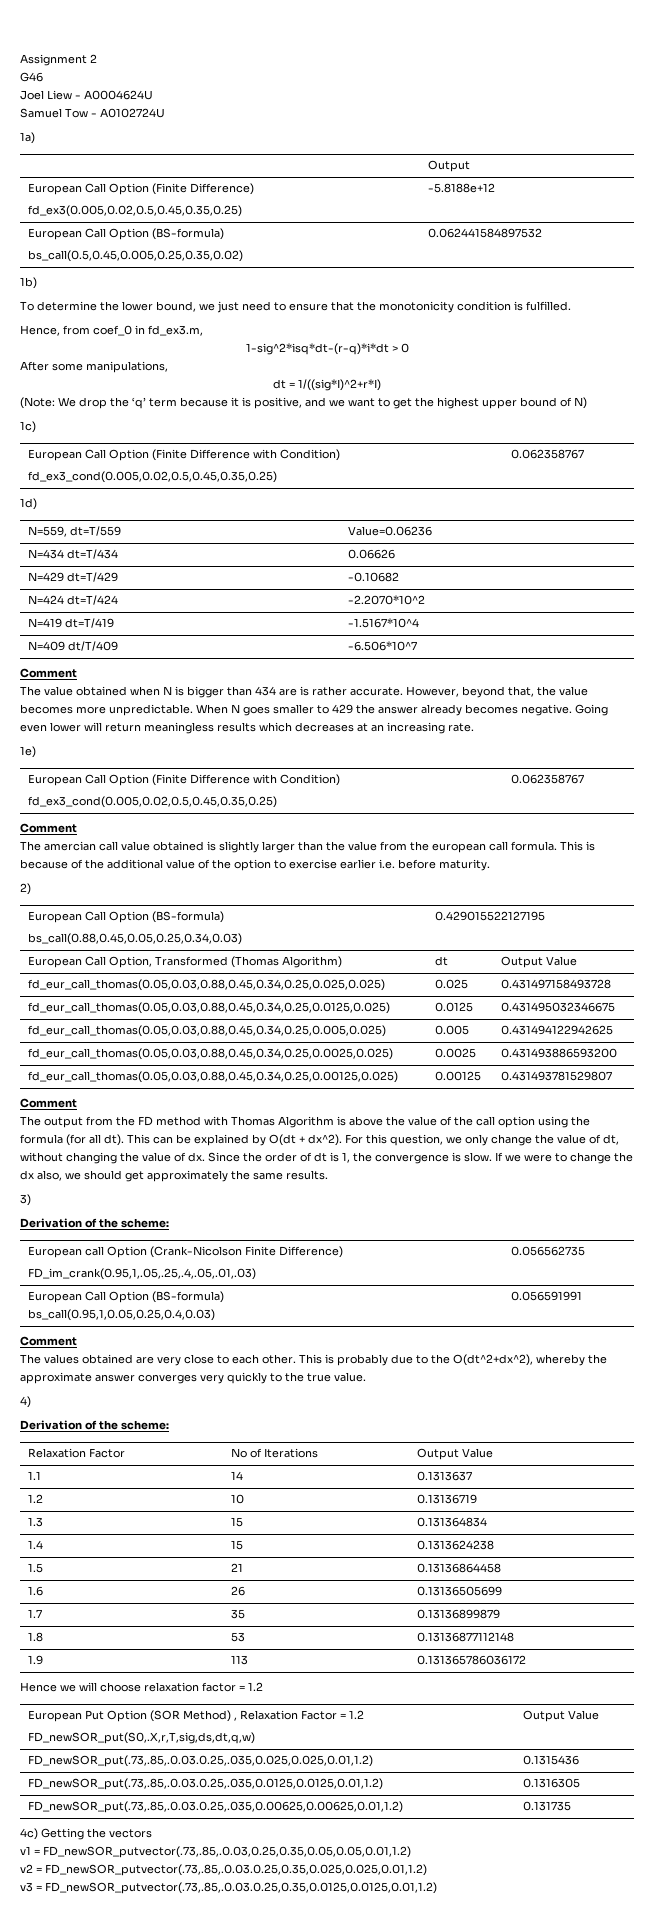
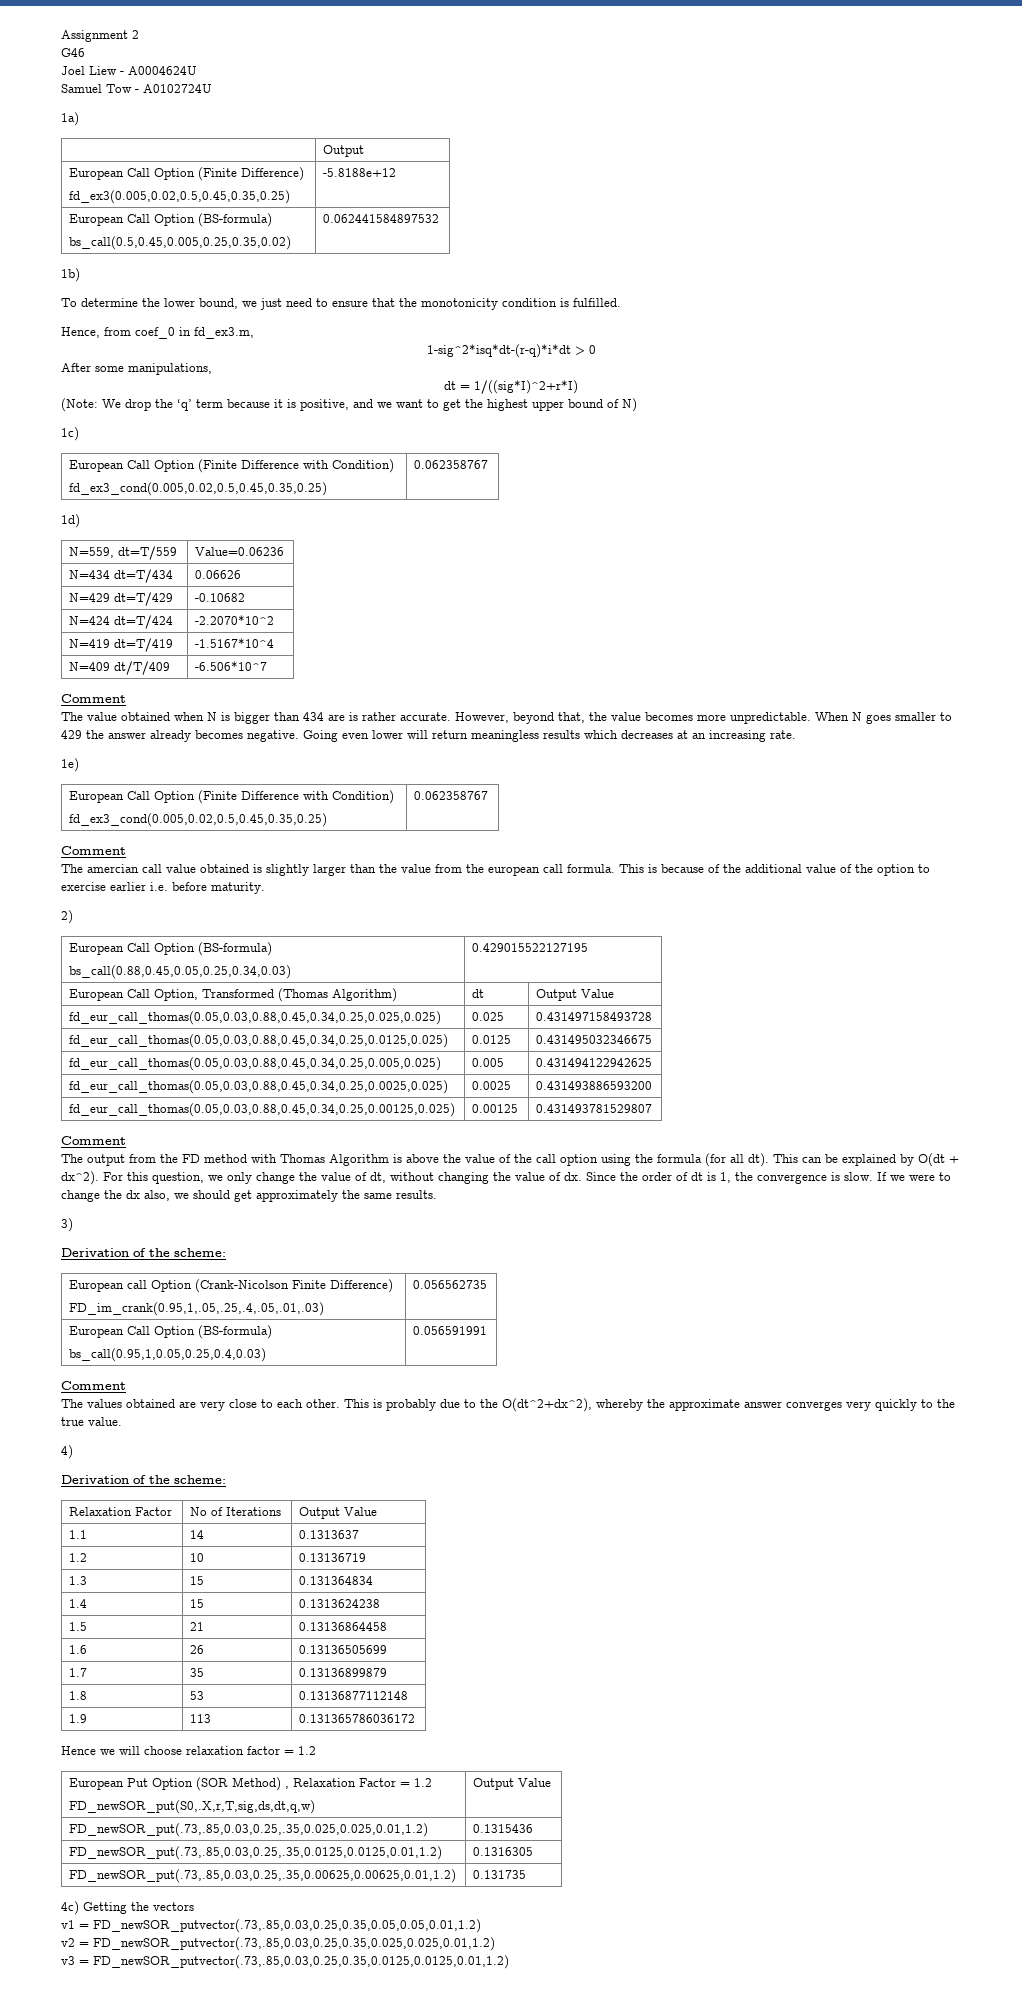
[27,1755,373,1767] FD_newSOR_put(.73,.85,.0.03.0.25,.035,0.025,0.025,0.01,1.2) -> [69,1823,429,1837] FD_newSOR_put(.73,.85,0.03,0.25,.35,0.025,0.025,0.01,1.2)
[27,1778,383,1790] FD_newSOR_put(.73,.85,.0.03.0.25,.035,0.0125,0.0125,0.01,1.2) -> [69,1846,443,1860] FD_newSOR_put(.73,.85,0.03,0.25,.35,0.0125,0.0125,0.01,1.2)
[27,1801,403,1813] FD_newSOR_put(.73,.85,.0.03.0.25,.035,0.00625,0.00625,0.01,1.2) -> [69,1869,457,1883] FD_newSOR_put(.73,.85,0.03,0.25,.35,0.00625,0.00625,0.01,1.2)
[43,1846,411,1858] FD_newSOR_putvector(.73,.85,.0.03,0.25,0.35,0.05,0.05,0.01,1.2) -> [93,1919,481,1933] FD_newSOR_putvector(.73,.85,0.03,0.25,0.35,0.05,0.05,0.01,1.2)
[45,1864,427,1876] FD_newSOR_putvector(.73,.85,.0.03.0.25,0.35,0.025,0.025,0.01,1.2) -> [93,1937,495,1951] FD_newSOR_putvector(.73,.85,0.03,0.25,0.35,0.025,0.025,0.01,1.2)
[45,1882,437,1894] FD_newSOR_putvector(.73,.85,.0.03.0.25,0.35,0.0125,0.0125,0.01,1.2) -> [93,1955,509,1969] FD_newSOR_putvector(.73,.85,0.03,0.25,0.35,0.0125,0.0125,0.01,1.2)

